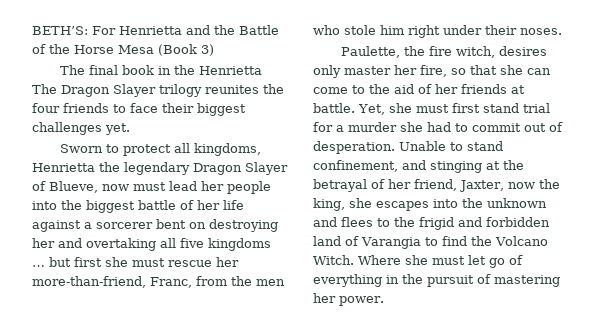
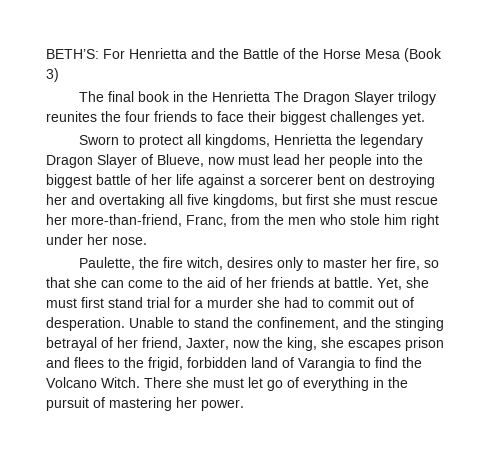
[208,238,271,251] [32,265,45,267] kingdoms … -> [213,194,278,208] kingdoms,
[485,25,562,35] their noses. -> [87,234,147,245] her nose.
(341, 71) none -> [307,258,320,268] to
(503, 146) none -> [233,317,253,328] the
[430,160,524,173] stinging at the -> [371,317,444,331] the stinging
[433,198,547,208] into the unknown -> [405,337,444,351] prison
[419,217,482,230] frigid and -> [148,357,183,371] frigid,
[358,255,401,265] Where -> [144,377,182,388] There

